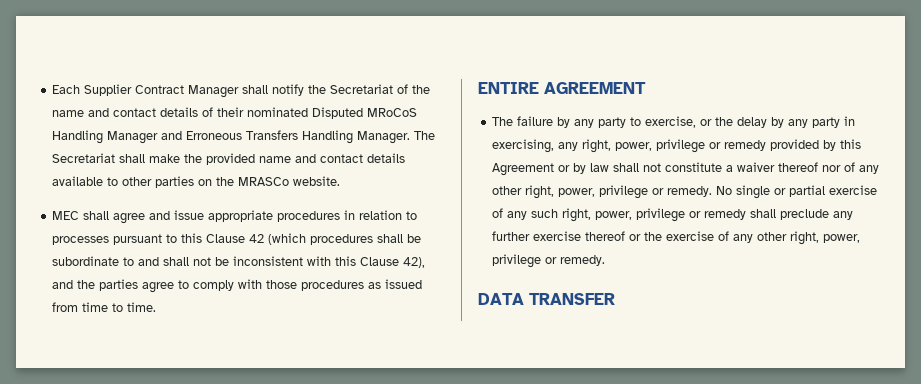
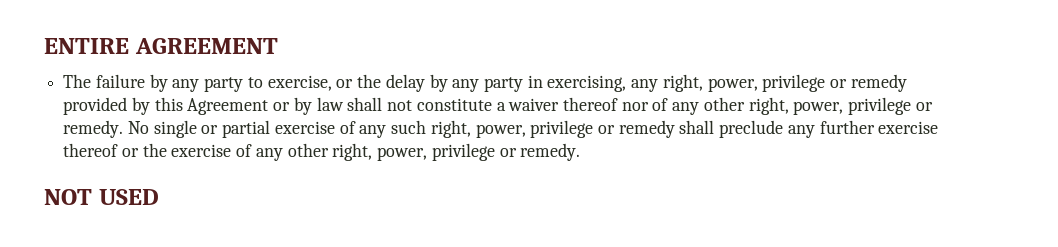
[52,84,431,98] [52,107,418,119] [52,130,436,144] [52,153,406,165] [52,176,341,188] [52,210,418,224] [52,233,422,245] [52,256,426,268] [52,279,423,293] [52,302,157,312] Each Supplier Contract Manager shall notify the Secretariat of the name and contact details of their nominated Disputed MRoCoS Handling Manager and Erroneous Transfers Handling Manager. The Secretariat shall make the provided name and contact details available to other parties on the MRASCo website. // MEC shall agree and issue appropriate procedures in relation to processes pursuant to this Clause 42 (which procedures shall be subordinate to and shall not be inconsistent with this Clause 42), and the parties agree to comply with those procedures as issued from time to time. // -> (44, 46) none
[478,293,615,305] DATA TRANSFER -> [44,189,159,205] NOT USED

